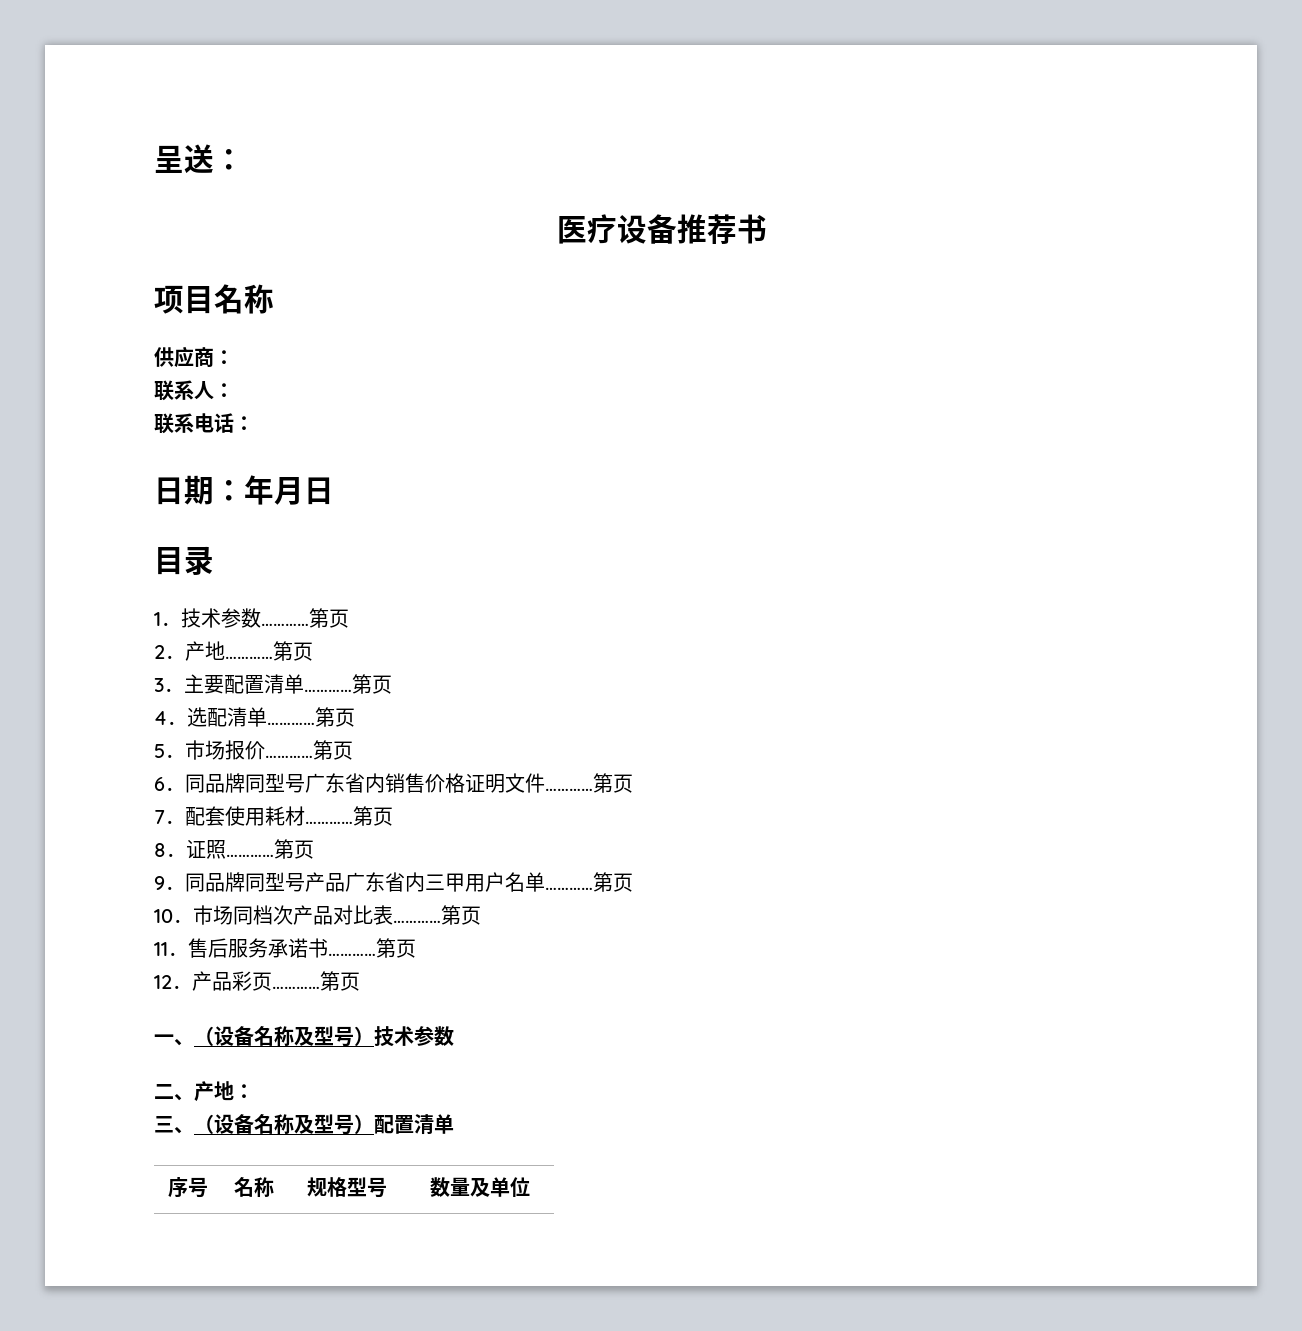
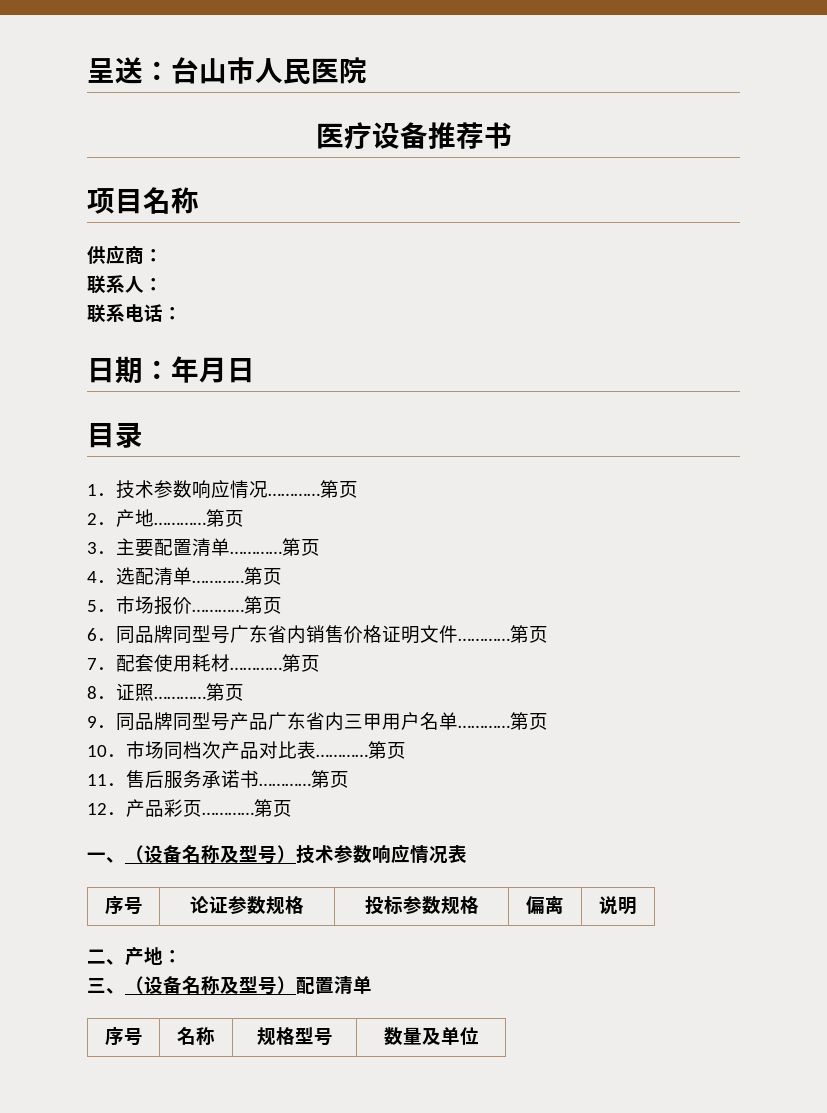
(244, 159) none -> [171,57,367,84] 台山市人民医院
(261, 618) none -> [192,480,268,499] 响应情况
(454, 1036) none -> [372,844,467,864] [104,896,143,915] [190,896,304,915] [364,896,479,915] [526,896,564,914] [599,896,637,915] 响应情况表 // 序号 | 论证参数规格 | 投标参数规格 | 偏离 | 说明

